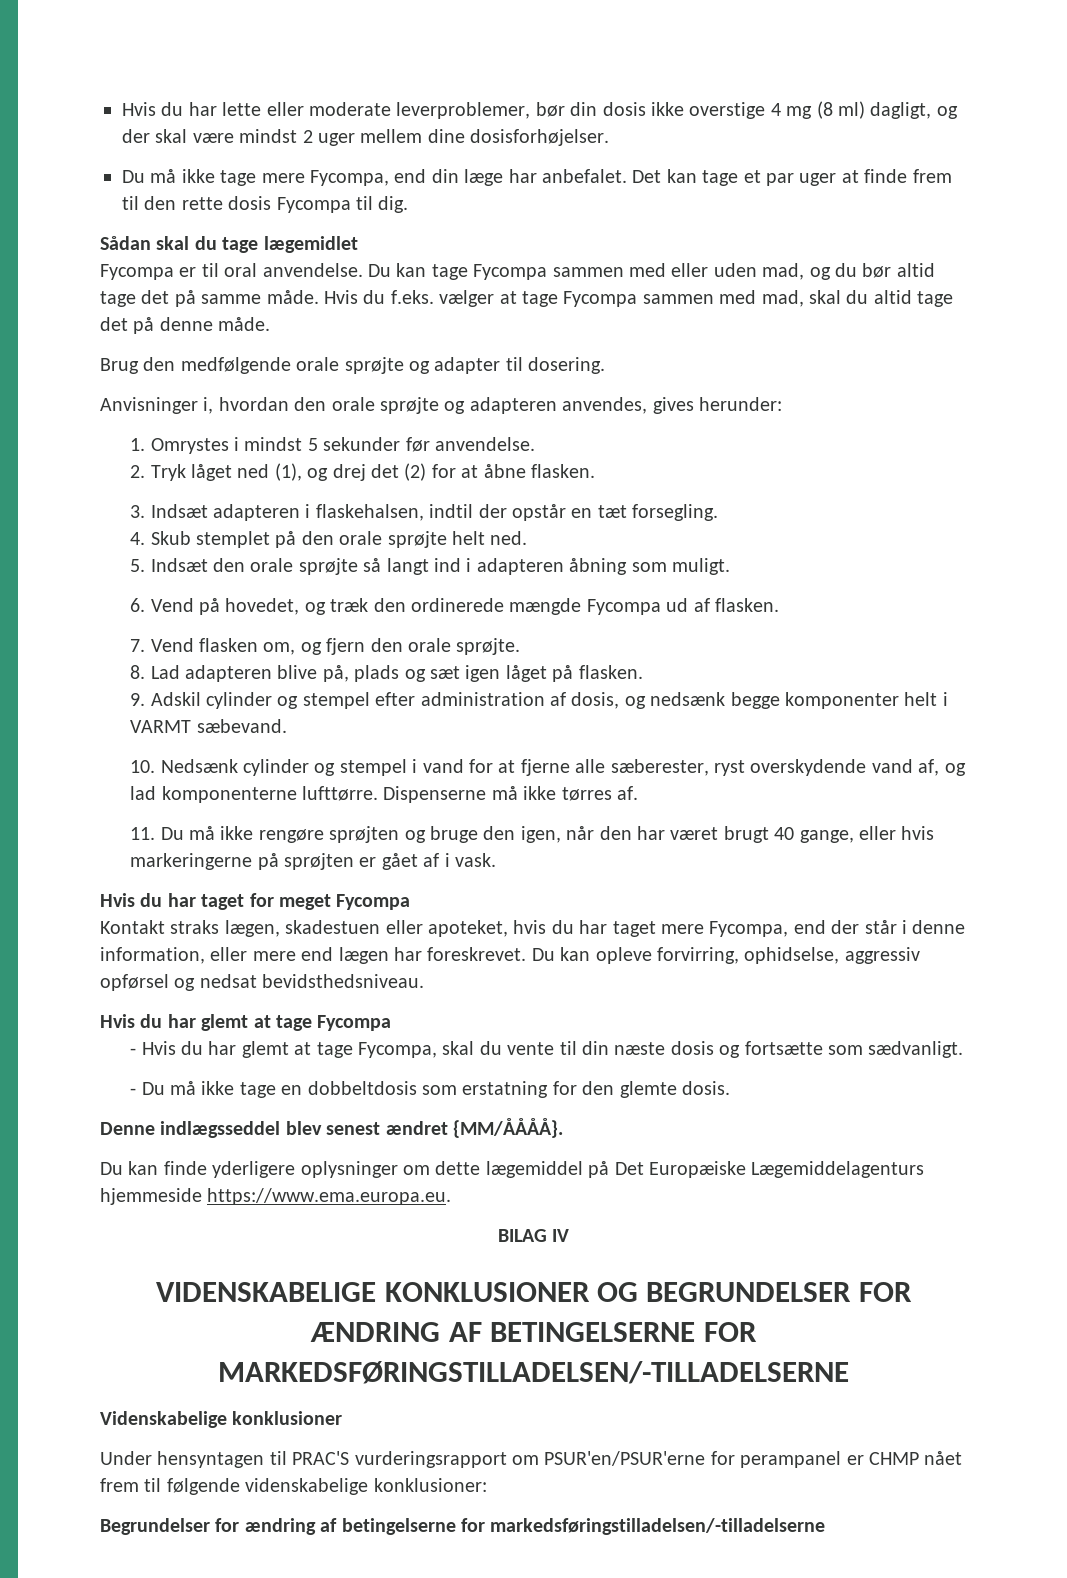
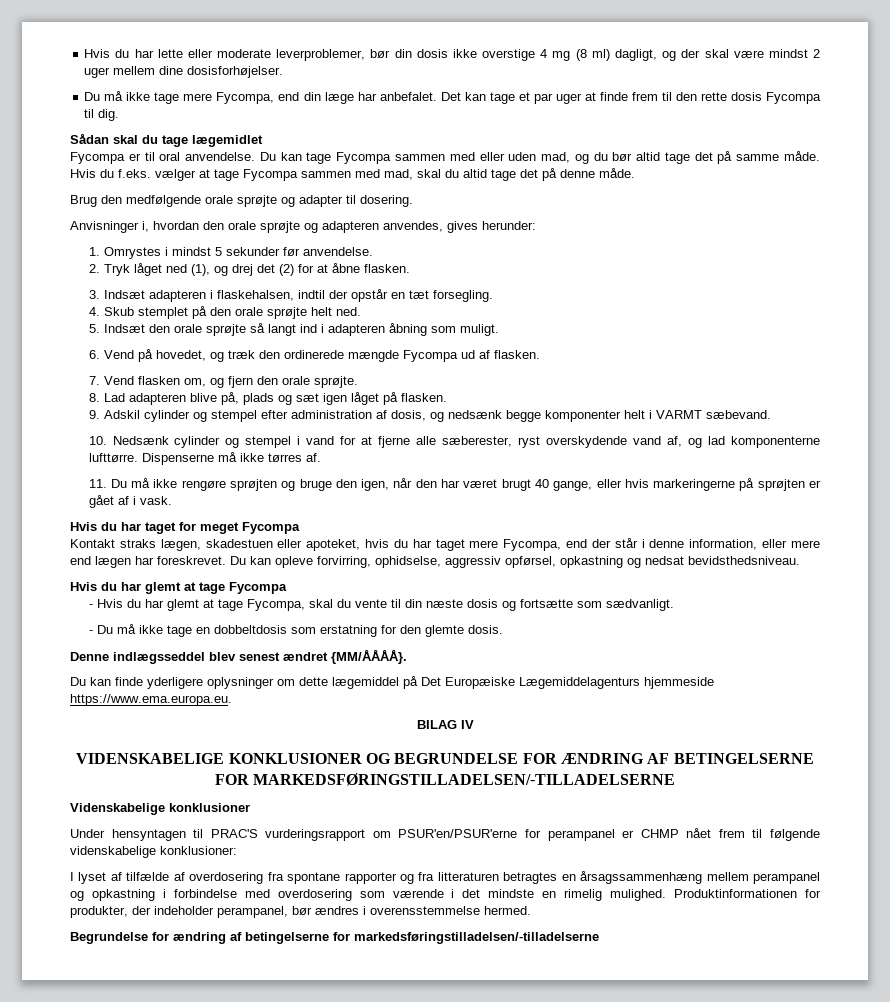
[100,974,169,991] opførsel -> [505,556,623,568] opførsel, opkastning
[646,1282,852,1302] BEGRUNDELSER -> [394,753,519,764] BEGRUNDELSE
[100,1518,210,1535] Begrundelser -> [70,871,820,884] [70,889,821,901] [70,906,531,918] [70,932,148,944] I lyset af tilfælde af overdosering fra spontane rapporter og fra litteraturen betragtes en årsagssammenhæng mellem perampanel og opkastning i forbindelse med overdosering som værende i det mindste en rimelig mulighed. Produktinformationen for produkter, der indeholder perampanel, bør ændres i overensstemmelse hermed. // Begrundelse

